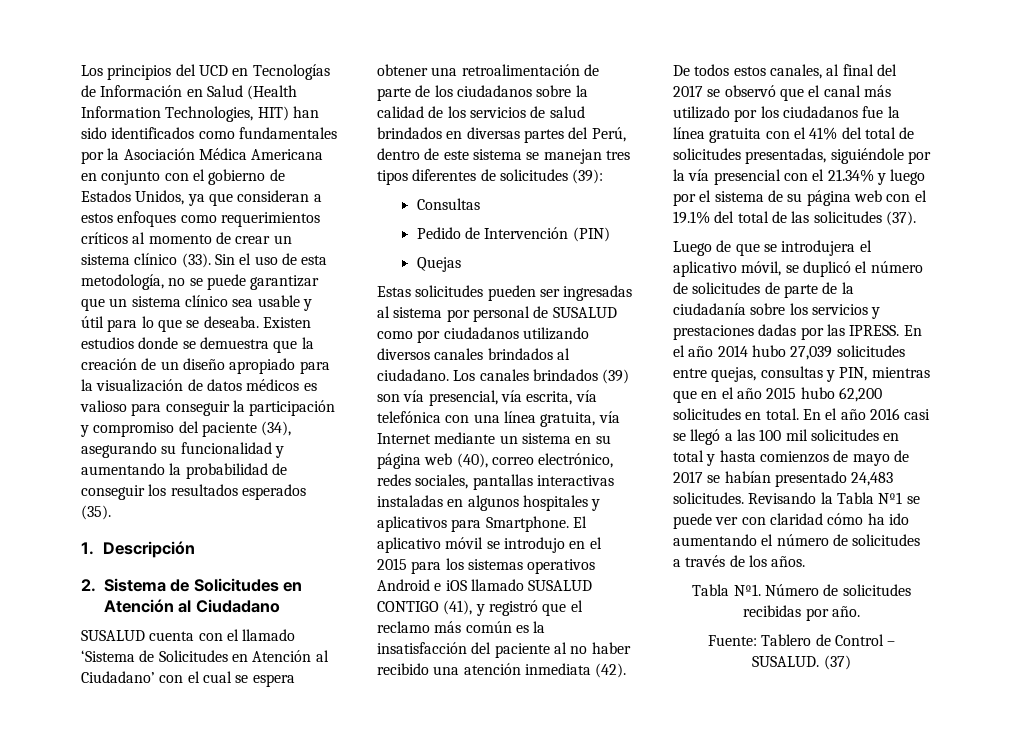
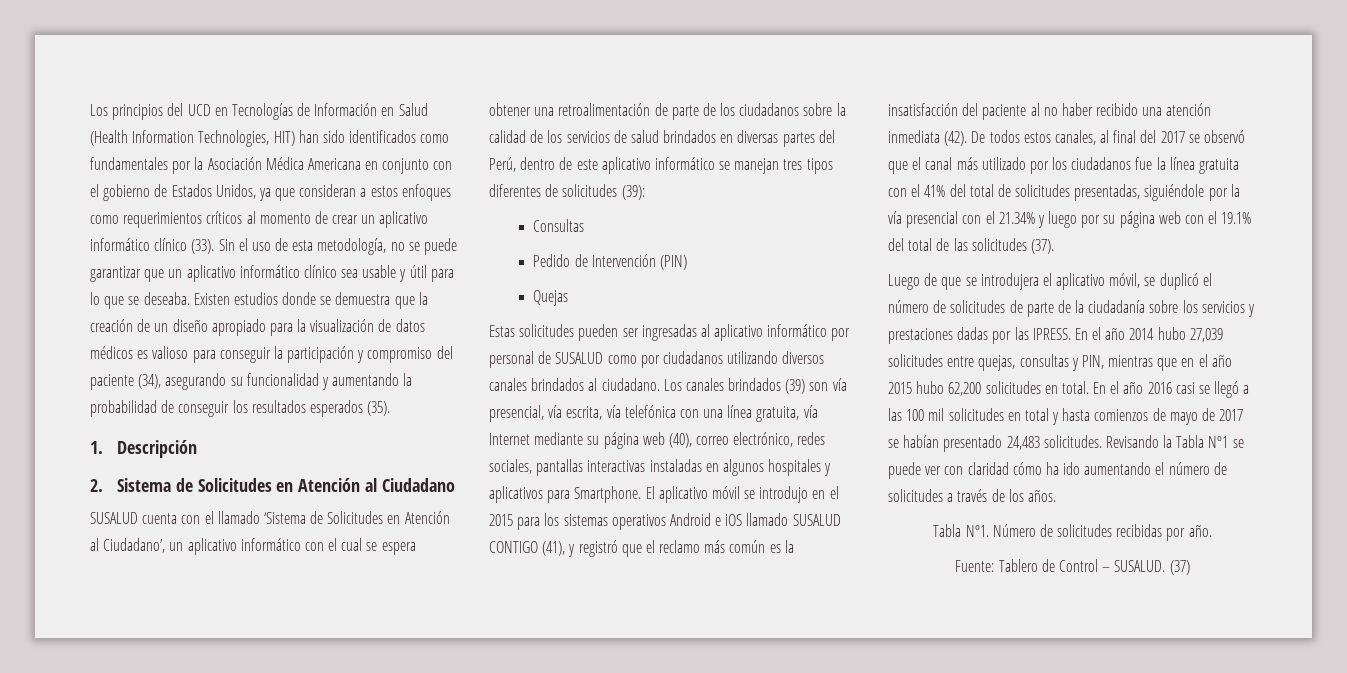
[81,254,130,265] sistema -> [379,211,429,228] [90,238,150,251] aplicativo informático
[131,296,181,307] sistema -> [186,265,300,282] aplicativo informático
[81,671,155,683] Ciudadano’ -> [103,538,301,555] Ciudadano’, un aplicativo informático
[472,149,522,160] sistema -> [601,157,715,174] aplicativo informático
[393,307,443,318] sistema -> [714,324,828,341] aplicativo informático
[499,433,592,444] un sistema en -> (584, 438) none
[699,190,783,202] el sistema de -> (1101, 221) none

